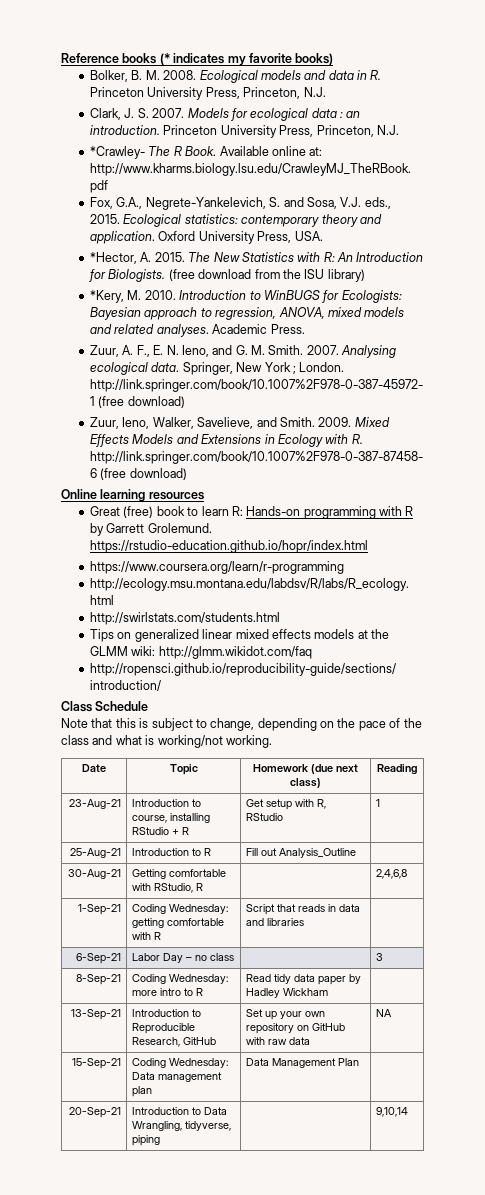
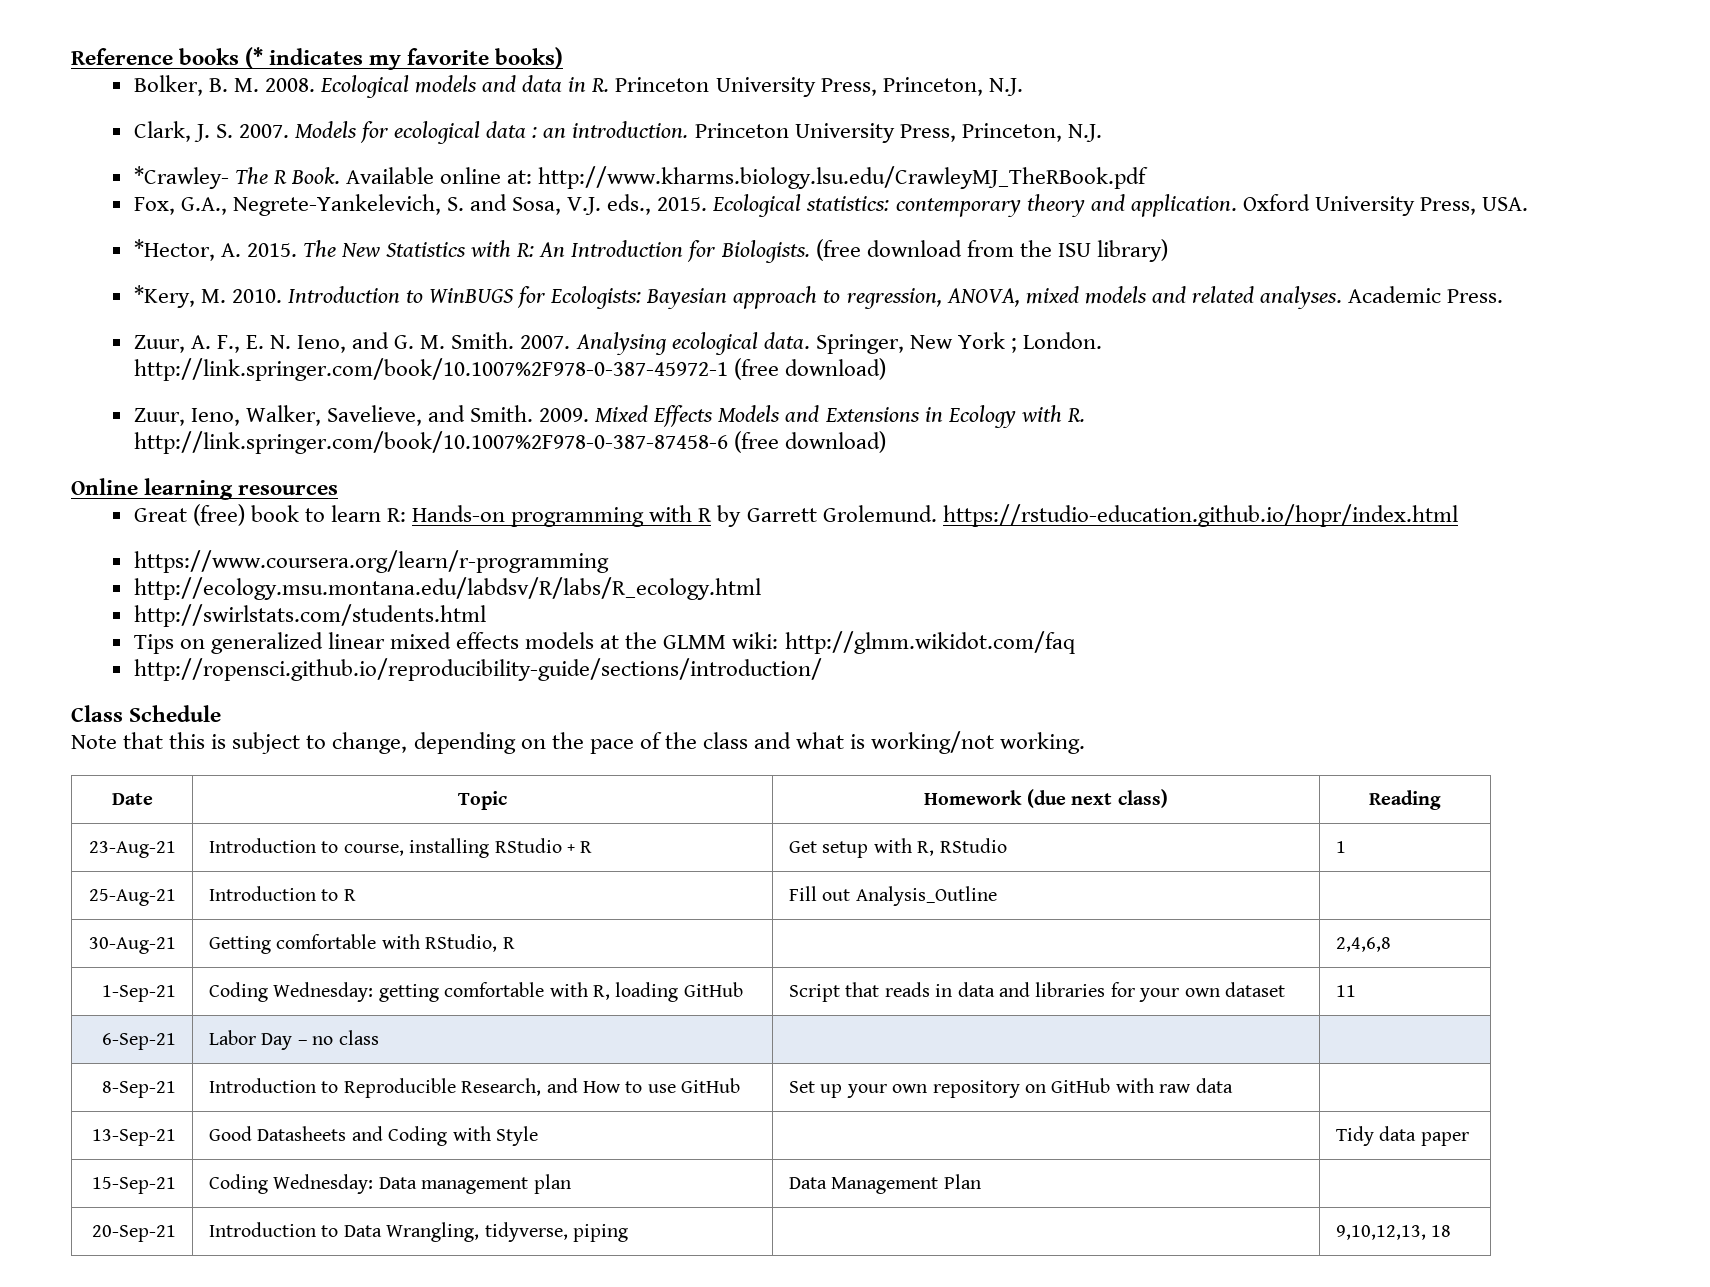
[153,932,161,940] R -> [592,982,743,1002] R, loading GitHub
(304, 922) | -> [1110,982,1285,1002] [1335,985,1356,997] for your own dataset | 11
[375,953,383,961] 3 -> (379, 1037) none
[131,974,228,984] [131,988,203,996] [245,974,361,985] [245,988,328,998] [71,1009,122,1020] | Coding Wednesday: more intro to R | Read tidy data paper by Hadley Wickham | // 13-Sep-21 -> (177, 1089) none
(180, 1042) none -> [546,1078,676,1093] and How to use
[375,1009,392,1017] NA -> [92,1129,177,1146] [208,1126,538,1146] [1335,1126,1469,1146] // 13-Sep-21 | Good Datasheets and Coding with Style | | Tidy data paper
[375,1107,408,1117] 9,10,14 -> [1335,1225,1452,1240] 9,10,12,13, 18

